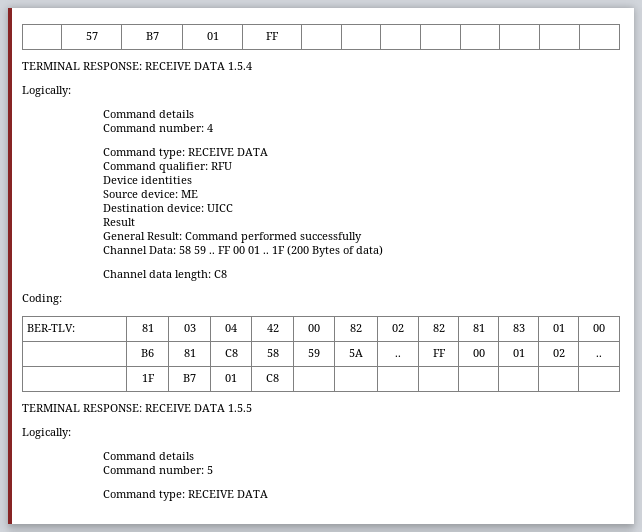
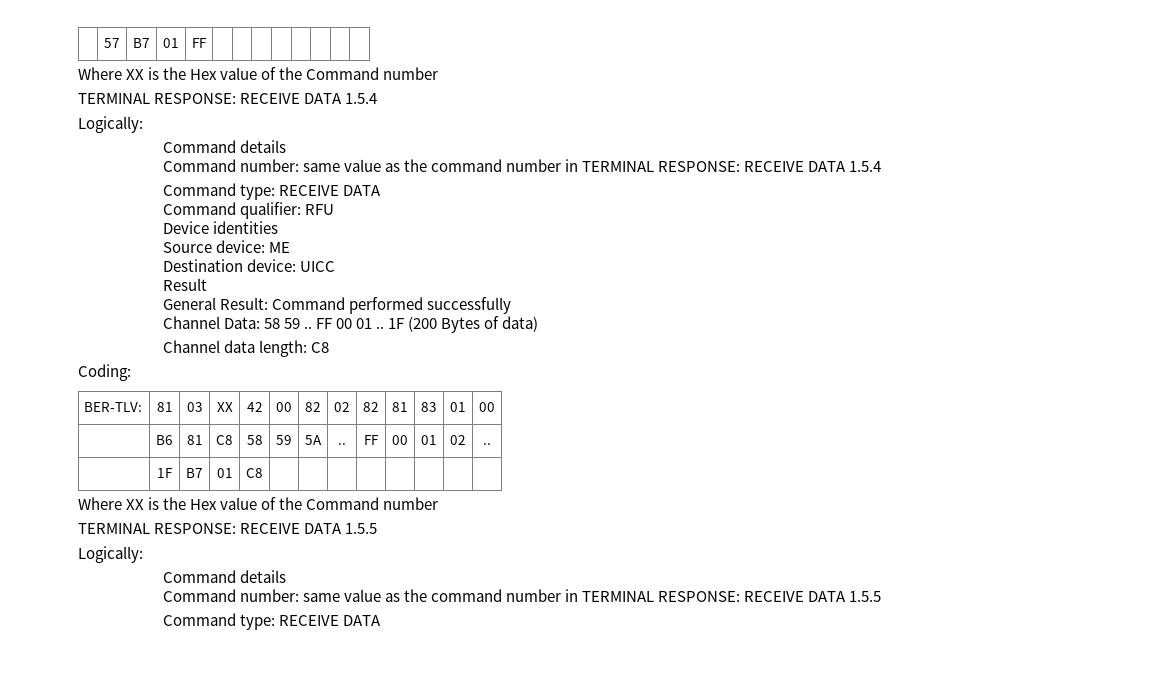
(279, 36) none -> [78,67,439,80] // Where XX is the Hex value of the Command number
[207,124,214,132] 4 -> [302,159,882,172] same value as the command number in TERMINAL RESPONSE: RECEIVE DATA 1.5.4
[225,324,237,332] 04 -> [216,402,233,412] XX
(279, 378) none -> [78,497,439,510] // Where XX is the Hex value of the Command number
[207,466,214,474] 5 -> [302,589,882,602] same value as the command number in TERMINAL RESPONSE: RECEIVE DATA 1.5.5

